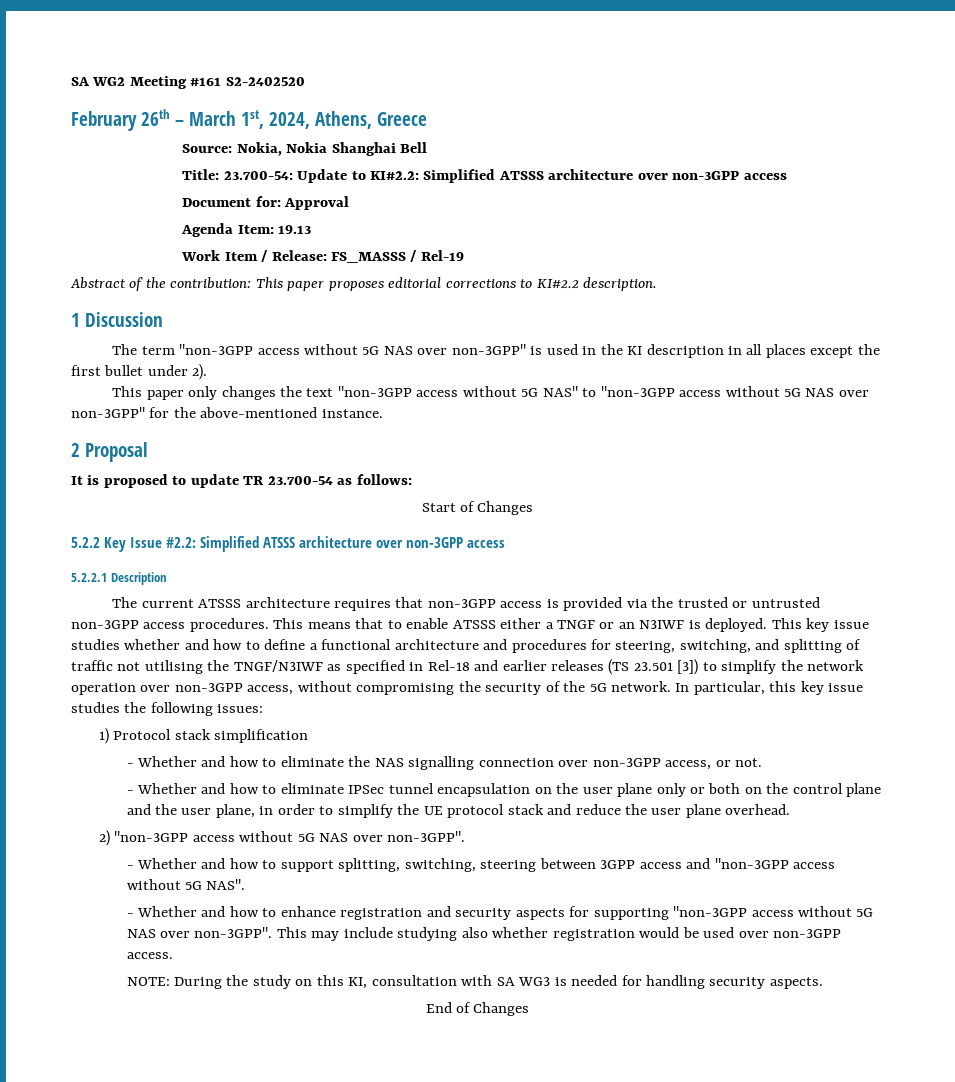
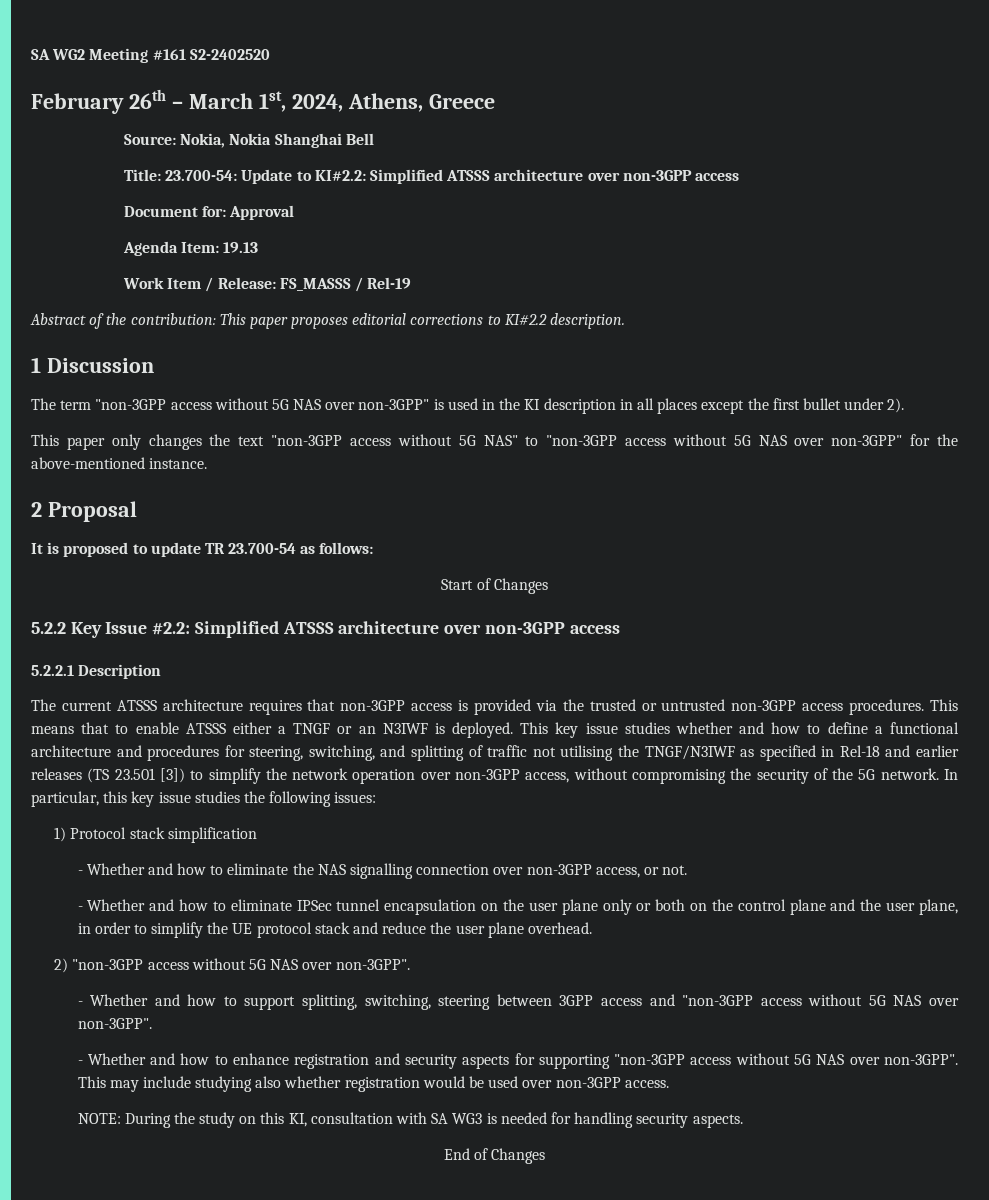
[206,879,246,890] NAS". -> [893,995,960,1006] [77,1018,152,1029] NAS over non-3GPP".

